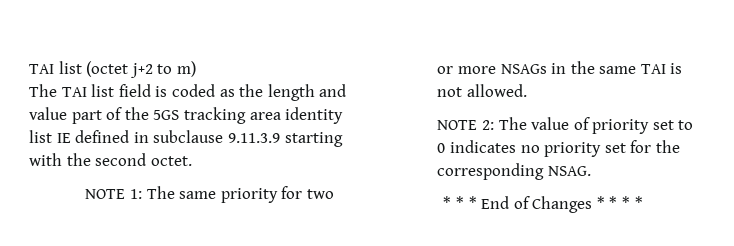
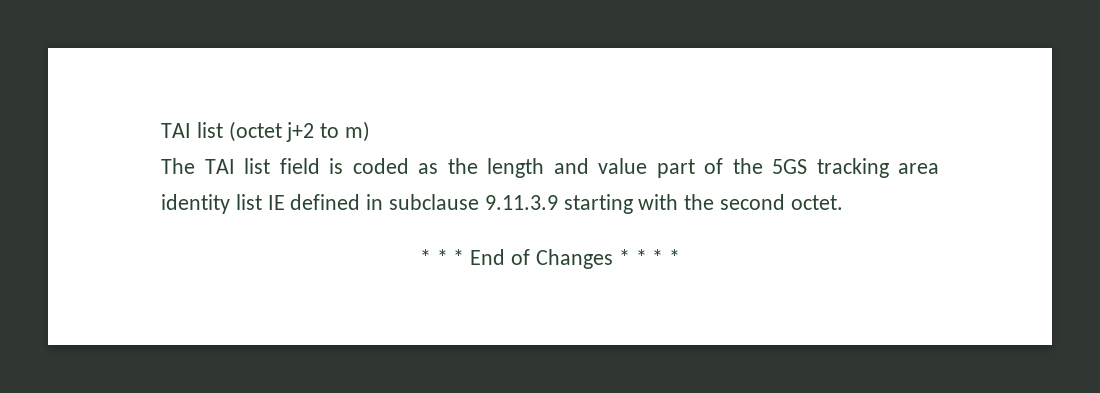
[85,186,334,203] [437,61,683,74] [437,84,527,97] [437,117,694,134] [437,140,680,157] [437,163,591,180] // NOTE 1: The same priority for two or more NSAGs in the same TAI is not allowed. // NOTE 2: The value of priority set to 0 indicates no priority set for the corresponding NSAG. -> (843, 202) none

